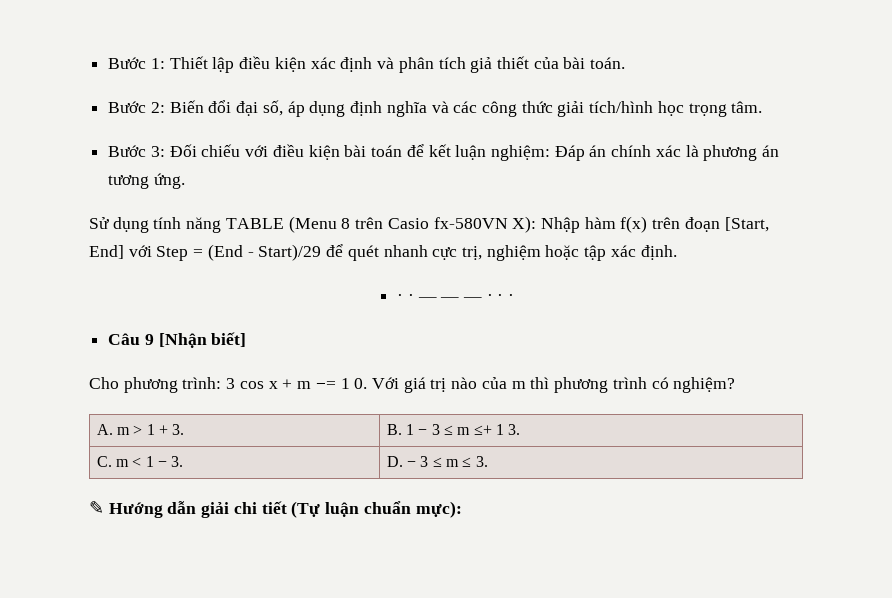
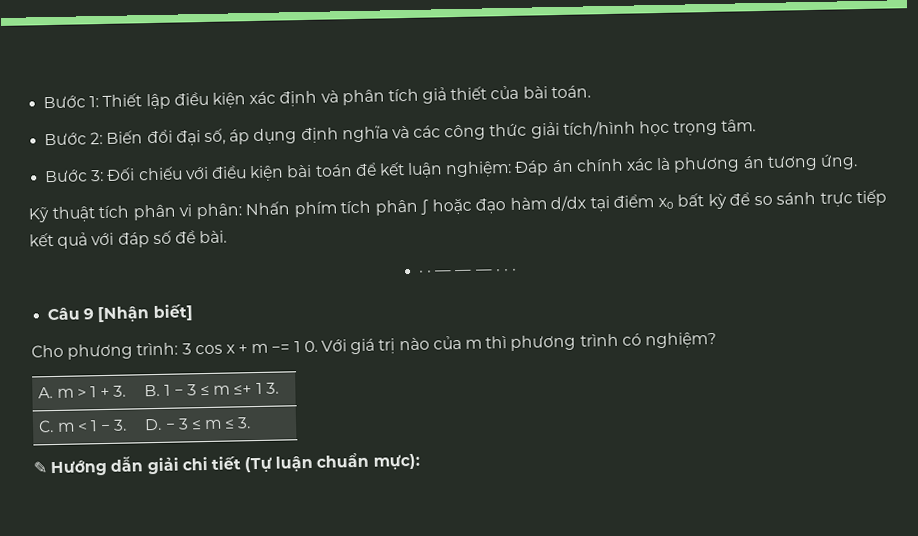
[89,216,769,233] [89,244,677,261] Sử dụng tính năng TABLE (Menu 8 trên Casio fx-580VN X): Nhập hàm f(x) trên đoạn [Start, End] với Step = (End - Start)/29 để quét nhanh cực trị, nghiệm hoặc tập xác định. -> [28,189,887,223] [29,230,228,249] Kỹ thuật tích phân vi phân: Nhấn phím tích phân ∫ hoặc đạo hàm d/dx tại điểm x₀ bất kỳ để so sánh trực tiếp kết quả với đáp số đề bài.

